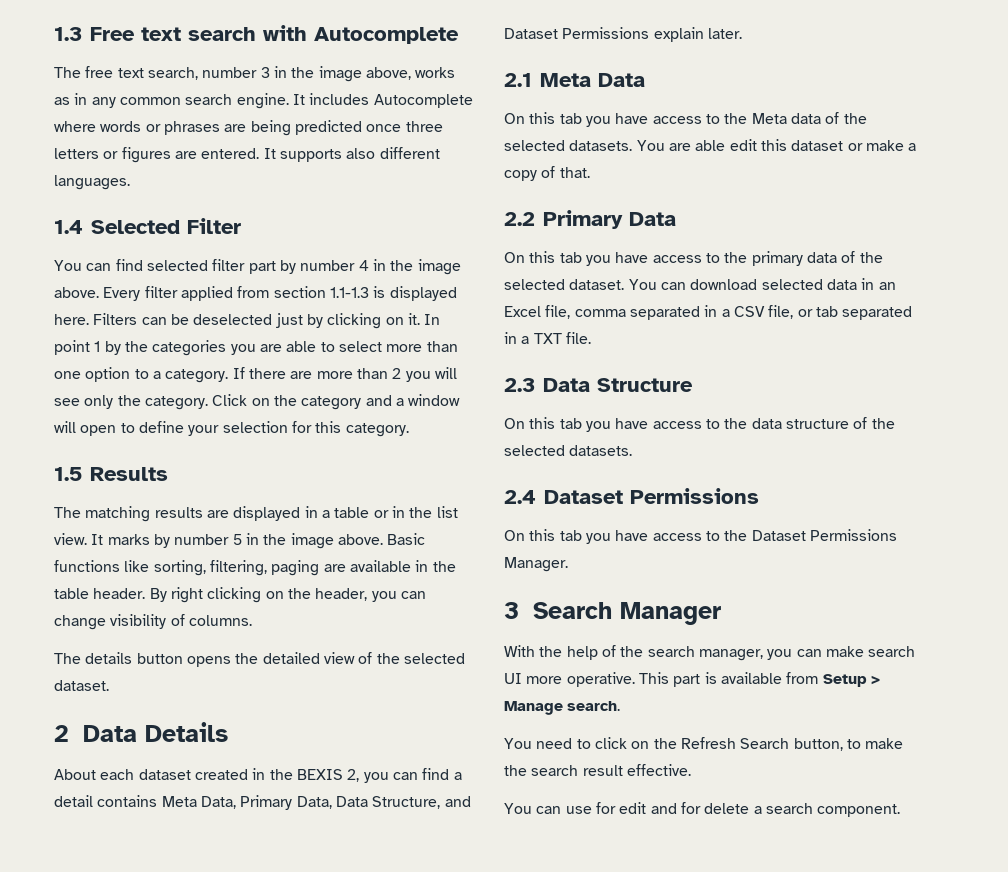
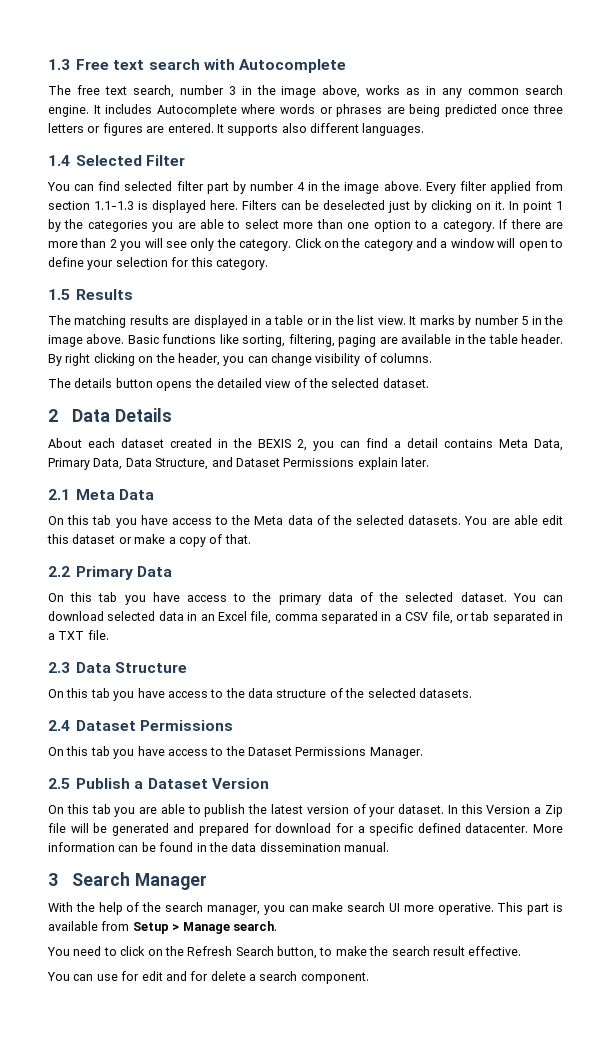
(568, 564) none -> [48,778,269,789] [48,804,563,817] [48,823,564,836] [48,842,389,852] // 2.5 Publish a Dataset Version // On this tab you are able to publish the latest version of your dataset. In this Version a Zip file will be generated and prepared for download for a specific defined datacenter. More information can be found in the data dissemination manual.

